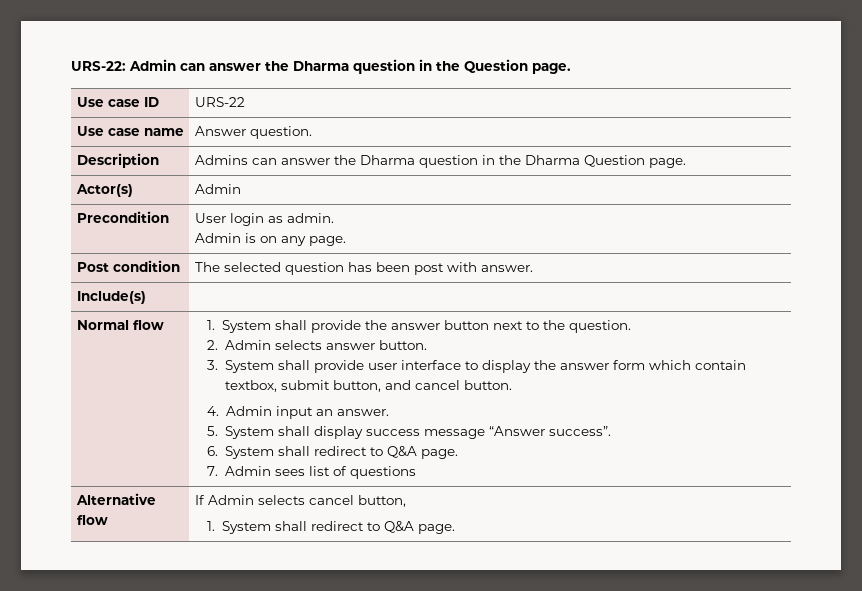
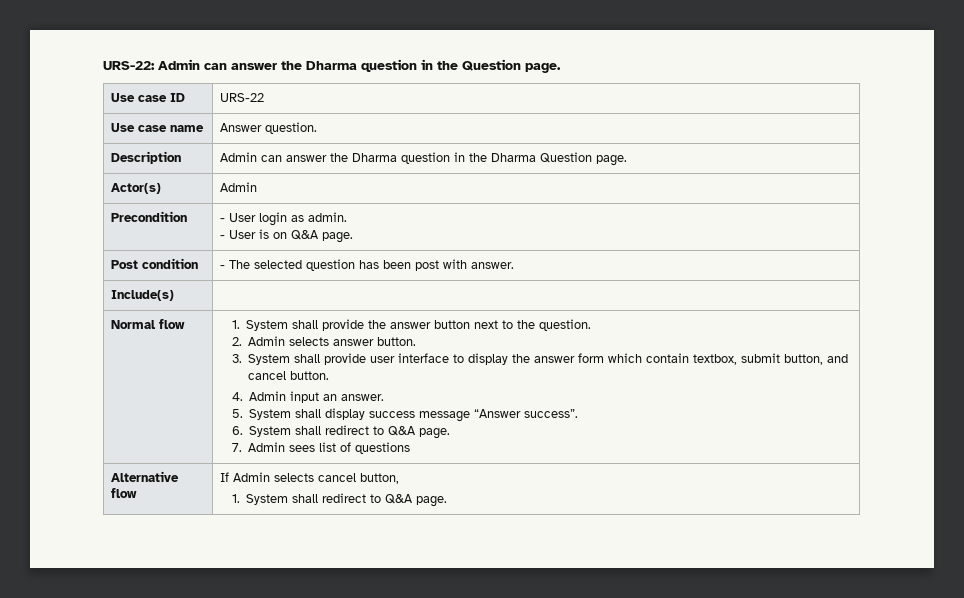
[194,155,248,165] Admins -> [219,152,257,162] Admin
(169, 217) none -> [219,218,225,222] -
[194,233,241,243] Admin -> [219,230,256,239] - User
[280,236,306,246] any -> [290,230,319,240] Q&A
(180, 266) none -> [219,265,225,269] -

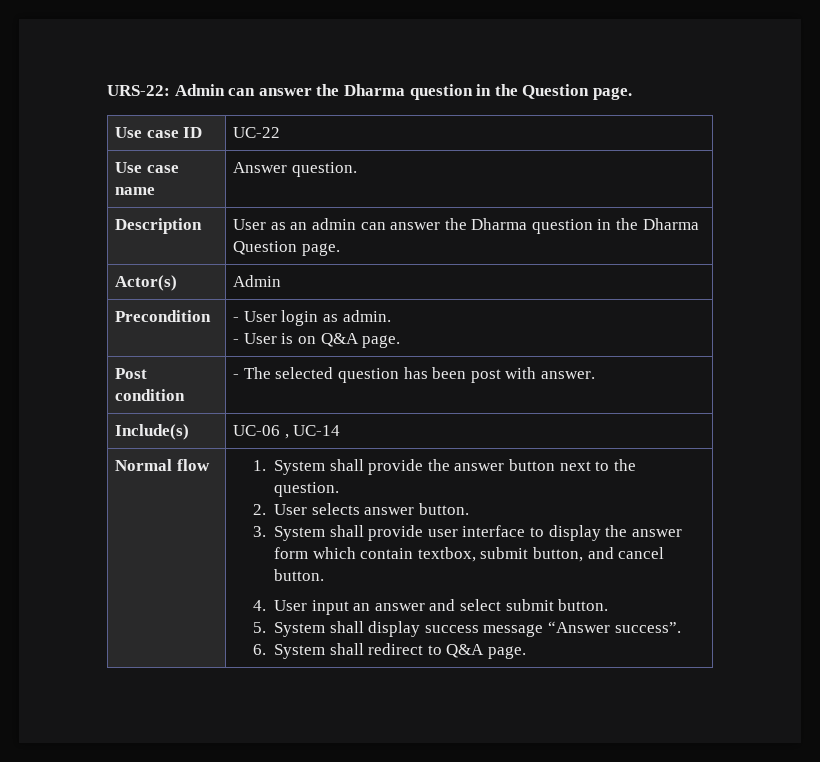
[219,93,264,102] URS-22 -> [233,127,281,138] UC-22
[219,152,257,162] Admin -> [233,218,356,230] User as an admin
(174, 295) none -> [233,425,341,439] UC-06 , UC-14
[248,336,286,346] Admin -> [274,504,308,515] User
[249,391,287,401] Admin -> [274,600,308,611] User
[341,394,385,401] answer. -> [374,599,609,611] answer and select submit button.
[231,442,411,454] [110,471,179,482] [110,488,137,498] [219,472,399,484] [231,493,448,507] // 7. Admin sees list of questions // Alternative flow | If Admin selects cancel button, // 1. System shall redirect to Q&A page. -> (527, 652) none

